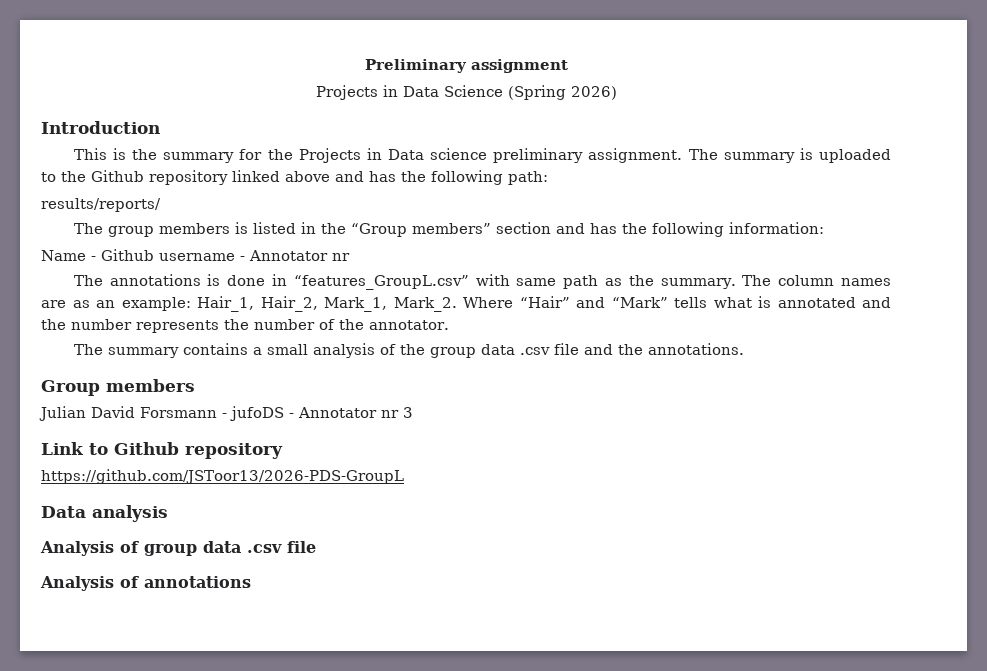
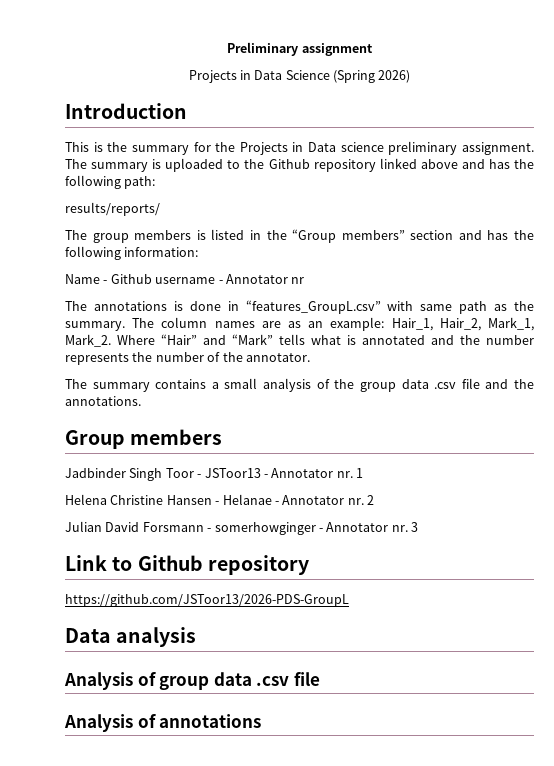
(195, 385) none -> [65,468,363,481] [65,494,374,505] // Jadbinder Singh Toor - JSToor13 - Annotator nr. 1 // Helena Christine Hansen - Helanae - Annotator nr. 2
[230,406,399,421] jufoDS - Annotator nr -> [214,522,408,535] somerhowginger - Annotator nr.

